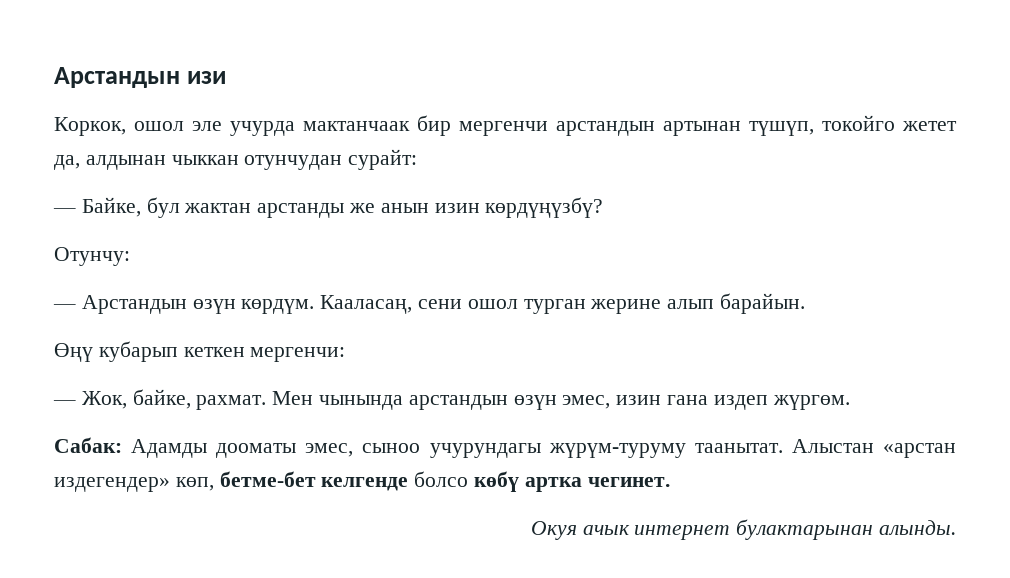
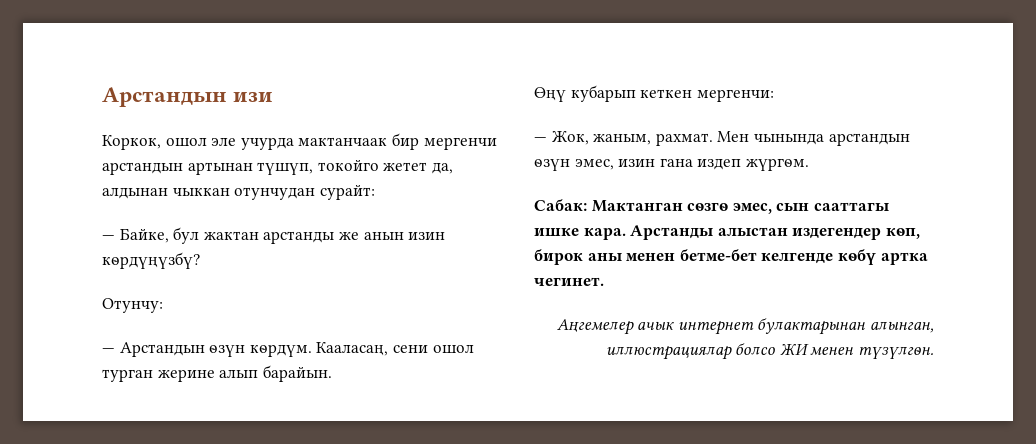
[132,389,191,409] байке, -> [593,134,652,145] жаным,
[131,439,956,458] [54,477,214,492] Адамды дооматы эмес, сыноо учурундагы жүрүм-туруму таанытат. Алыстан «арстан издегендер» көп, -> [591,200,889,214] [534,225,920,240] [534,249,676,265] Мактанган сөзгө эмес, сын сааттагы ишке кара. Арстанды алыстан издегендер көп, бирок аны менен
[414,471,469,487] болсо -> (834, 258) none
[530,521,577,540] Окуя -> [556,319,634,335] Аңгемелер
[878,520,956,535] алынды. -> [870,321,934,333] [605,343,934,360] алынган, иллюстрациялар болсо ЖИ менен түзүлгөн.

